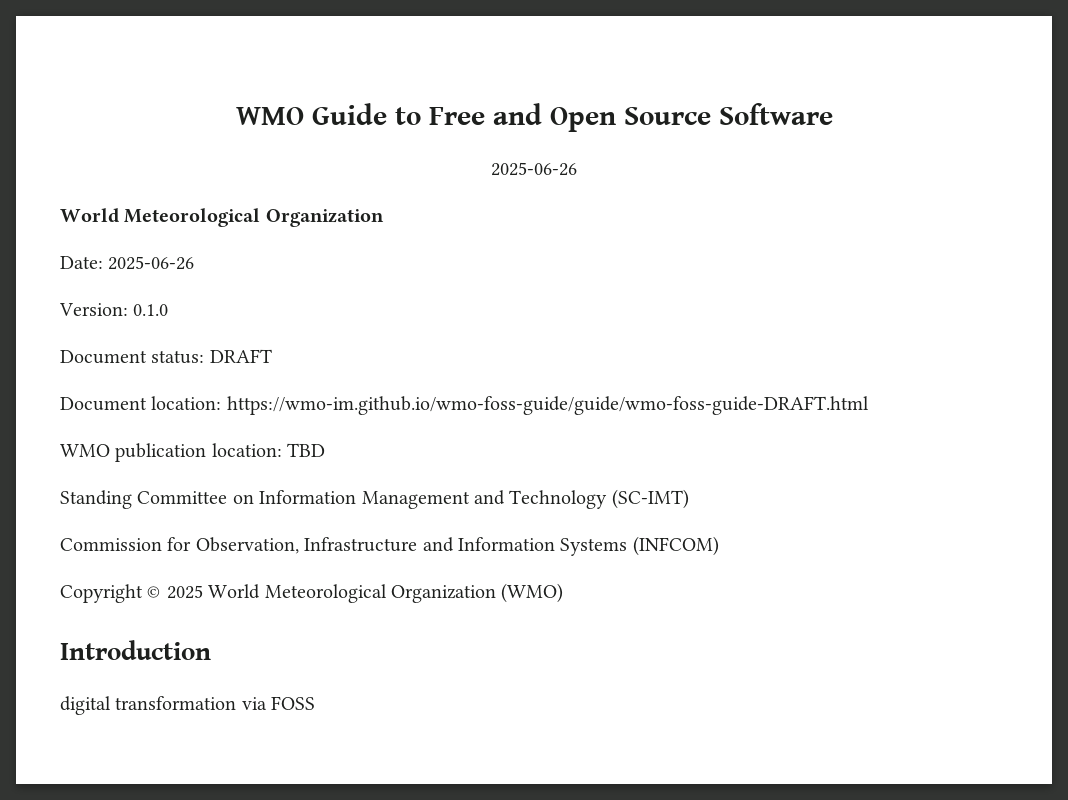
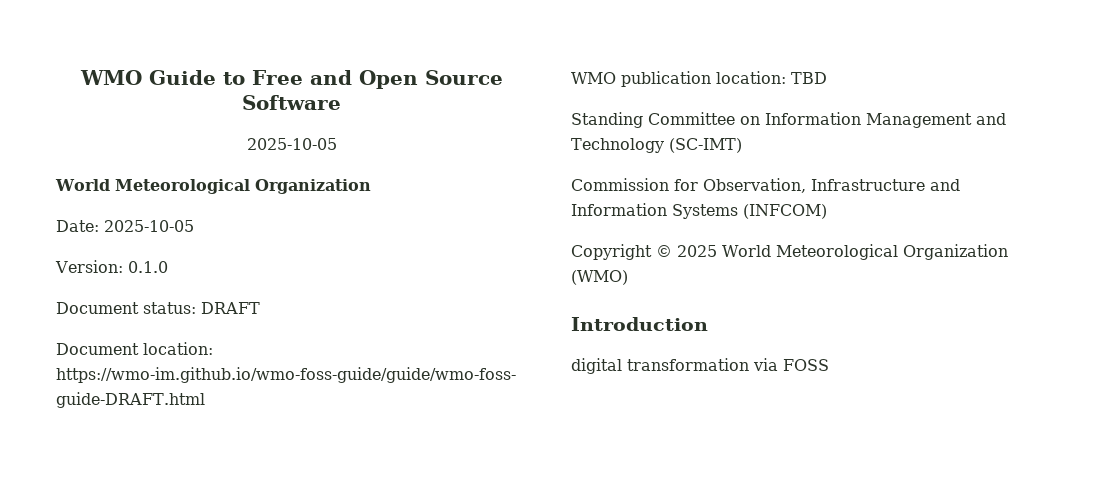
[491,162,577,176] 2025-06-26 -> [246,138,337,150] 2025-10-05
[108,256,195,270] 2025-06-26 -> [104,220,194,232] 2025-10-05

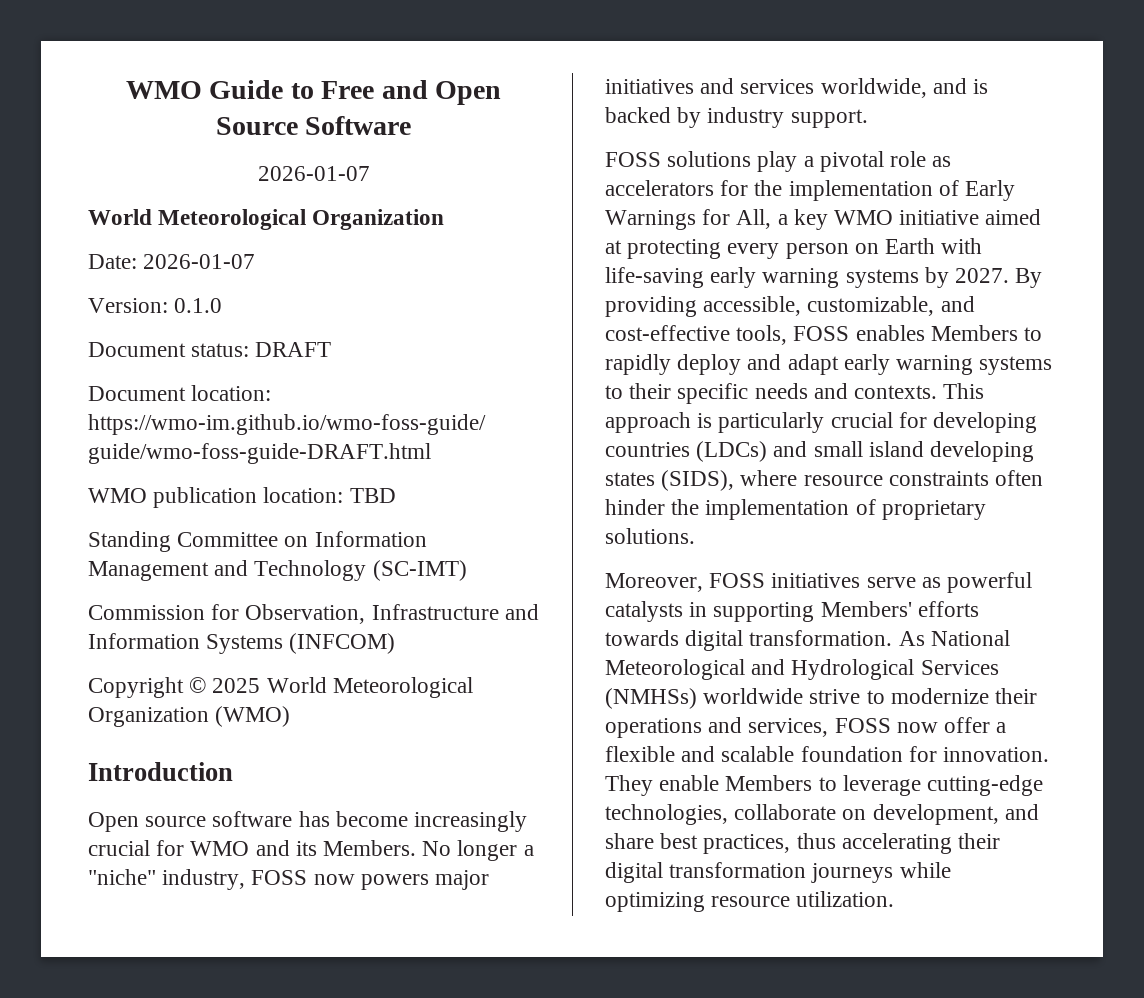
[246,138,337,150] 2025-10-05 -> [257,166,370,181] 2026-01-07
[104,220,194,232] 2025-10-05 -> [143,254,256,269] 2026-01-07
[571,358,829,374] digital transformation via FOSS -> [88,811,528,832] [88,840,534,861] [88,869,490,890] [605,78,989,98] [605,107,868,128] [605,151,952,172] [605,180,1016,201] [605,209,1042,230] [605,238,983,259] [605,267,1043,288] [605,296,975,317] [605,325,1043,345] [605,354,1053,375] [605,383,985,404] [605,412,1038,433] [605,441,1035,462] [605,470,1044,491] [605,499,986,520] [605,528,695,544] [605,572,1033,593] [605,601,979,622] [605,630,1010,651] [605,659,999,680] [605,688,1038,709] [605,717,1007,738] [605,746,1050,762] [605,775,1044,796] [605,804,1039,825] [605,833,1001,854] [605,862,951,883] [605,891,895,912] Open source software has become increasingly crucial for WMO and its Members. No longer a "niche" industry, FOSS now powers major initiatives and services worldwide, and is backed by industry support. // FOSS solutions play a pivotal role as accelerators for the implementation of Early Warnings for All, a key WMO initiative aimed at protecting every person on Earth with life-saving early warning systems by 2027. By providing accessible, customizable, and cost-effective tools, FOSS enables Members to rapidly deploy and adapt early warning systems to their specific needs and contexts. This approach is particularly crucial for developing countries (LDCs) and small island developing states (SIDS), where resource constraints often hinder the implementation of proprietary solutions. // Moreover, FOSS initiatives serve as powerful catalysts in supporting Members' efforts towards digital transformation. As National Meteorological and Hydrological Services (NMHSs) worldwide strive to modernize their operations and services, FOSS now offer a flexible and scalable foundation for innovation. They enable Members to leverage cutting-edge technologies, collaborate on development, and share best practices, thus accelerating their digital transformation journeys while optimizing resource utilization.

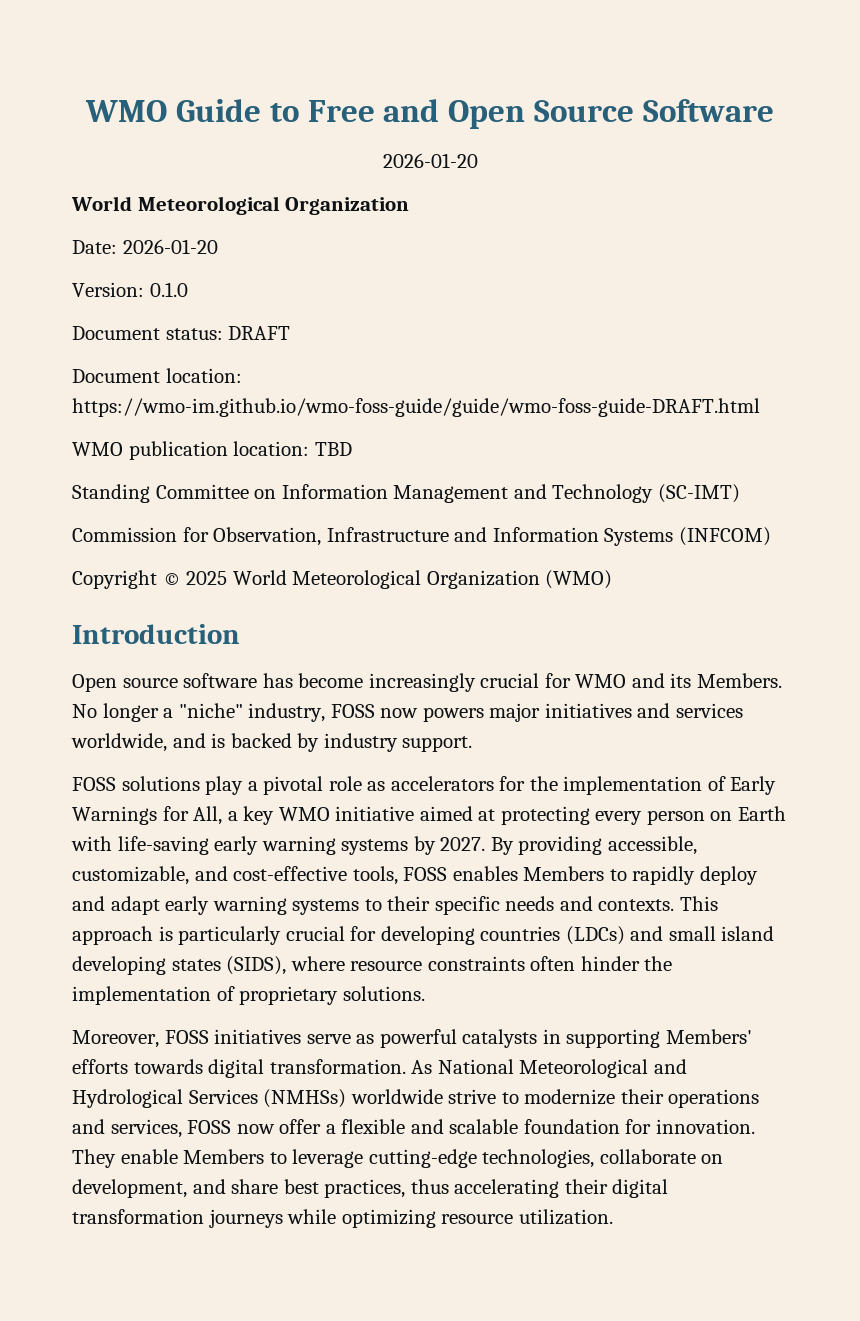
[257,166,370,181] 2026-01-07 -> [382,153,478,168] 2026-01-20
[143,254,256,269] 2026-01-07 -> [122,239,218,254] 2026-01-20

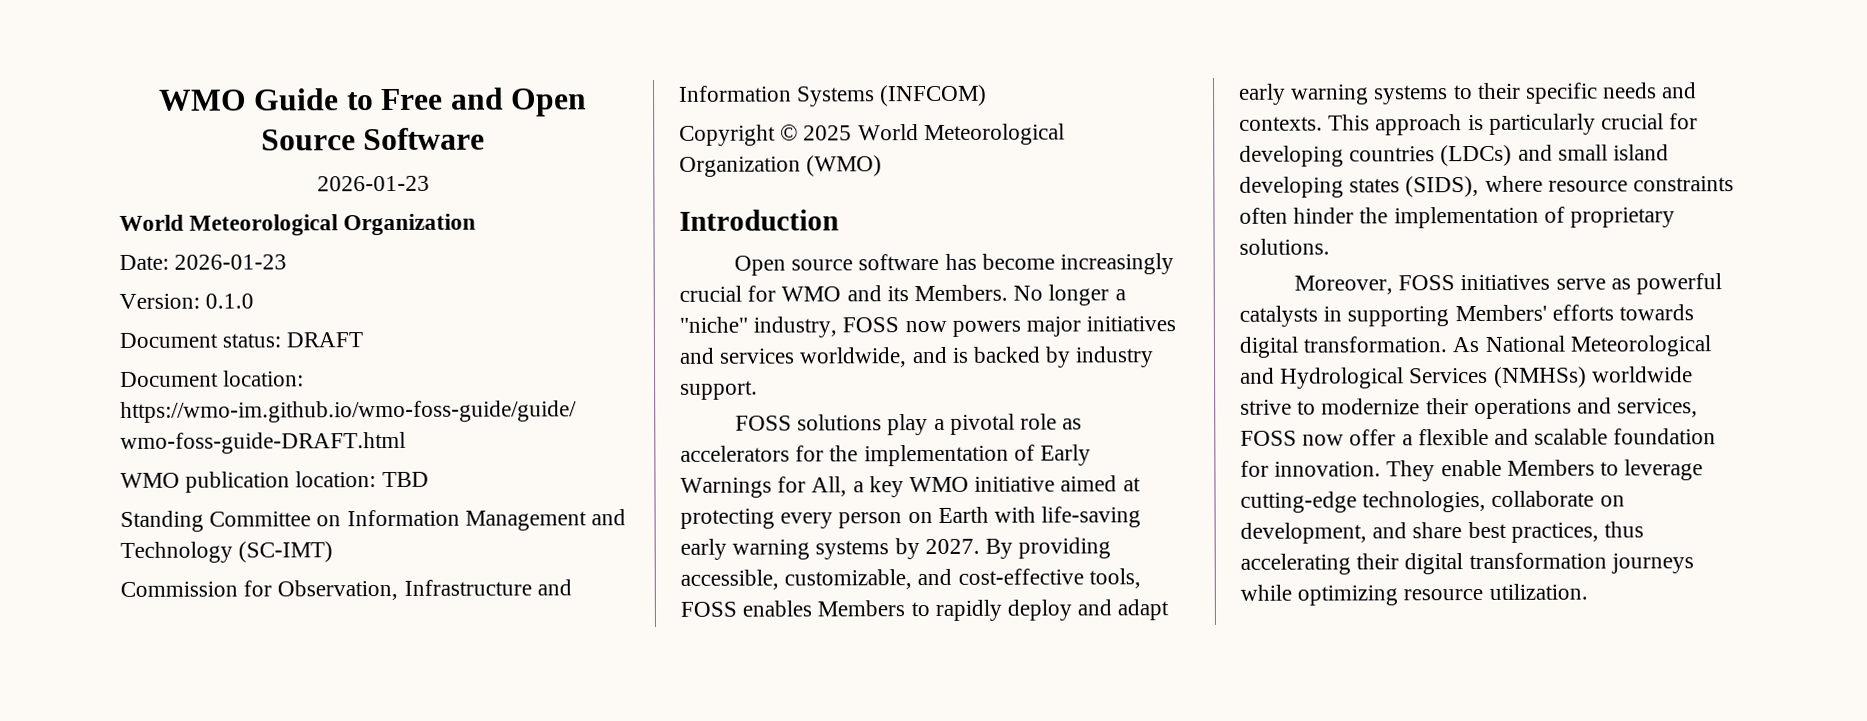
[382,153,478,168] 2026-01-20 -> [316,175,430,192] 2026-01-23
[122,239,218,254] 2026-01-20 -> [174,254,288,270] 2026-01-23

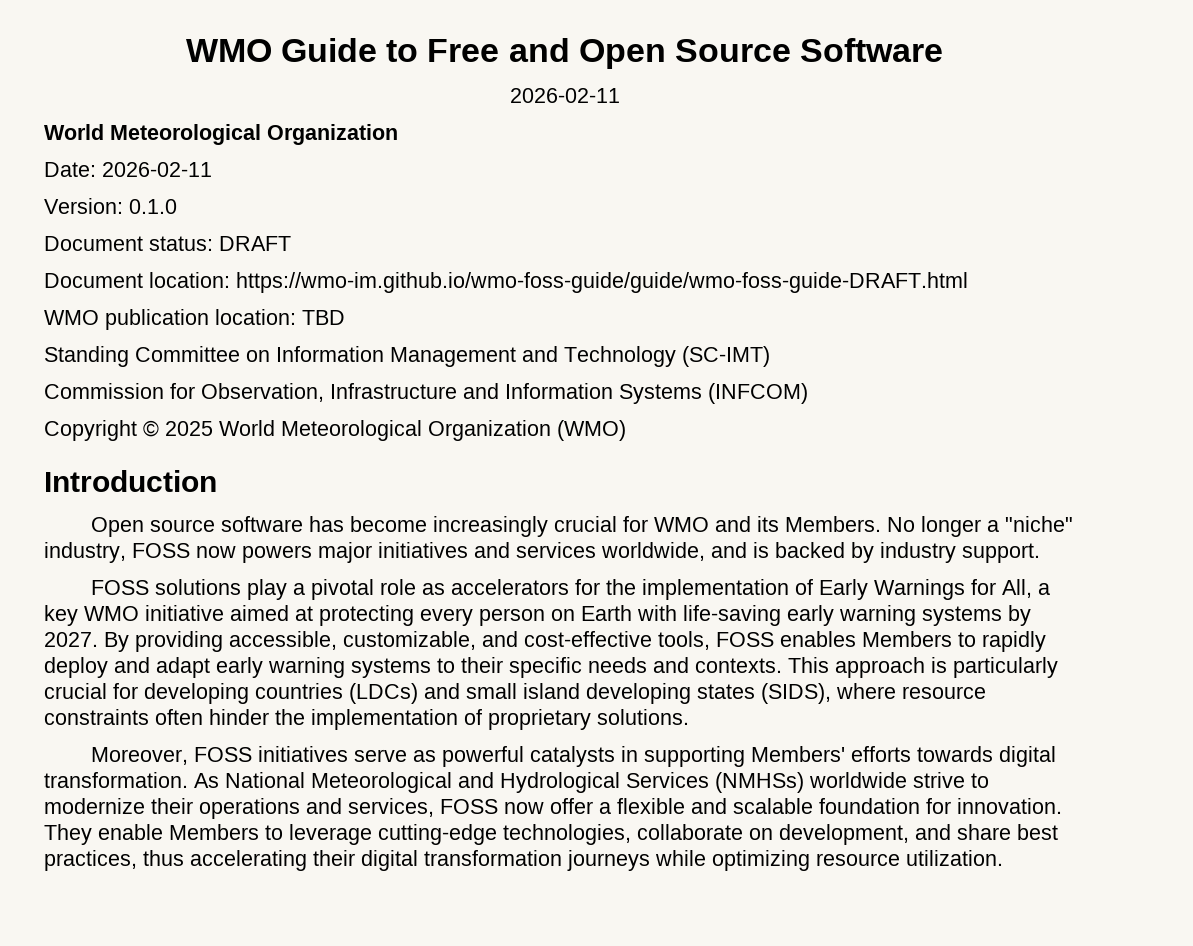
[316,175,430,192] 2026-01-23 -> [509,88,620,103] 2026-02-11
[174,254,288,270] 2026-01-23 -> [102,162,212,177] 2026-02-11

